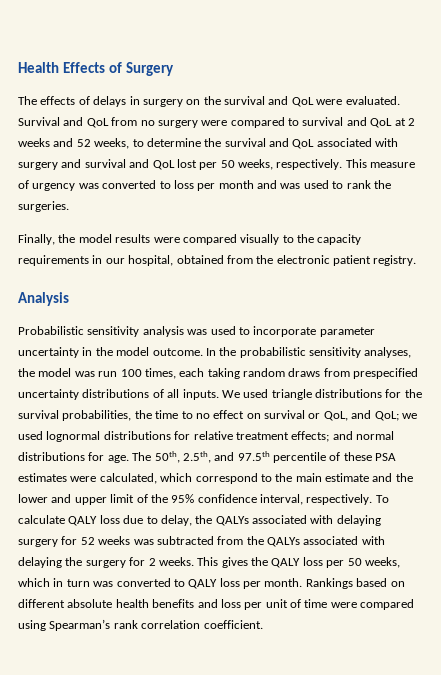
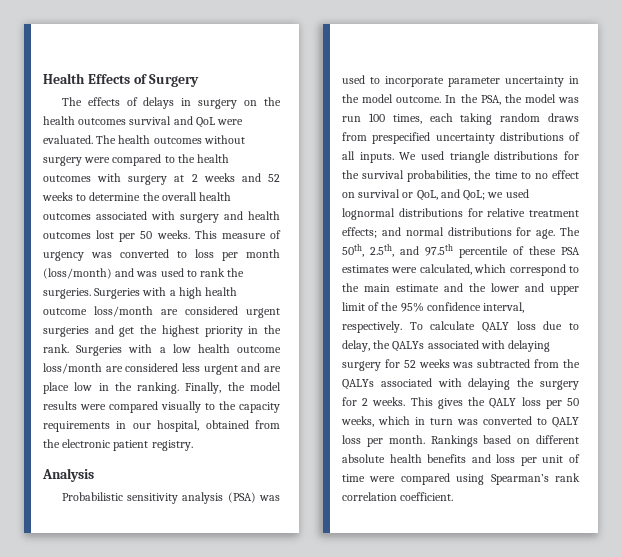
(221, 100) none -> [43,116,127,125] health outcomes
[18,117,393,128] Survival and QoL from no surgery were compared to survival and QoL -> [96,135,245,144] [43,154,230,166] [43,173,168,185] The health outcomes without surgery were compared to the health outcomes with surgery
[94,138,130,149] weeks, -> [42,192,73,201] weeks
[224,138,315,149] survival and QoL -> [161,192,232,201] [43,213,91,220] overall health outcomes
[84,159,175,170] survival and QoL -> [248,211,280,220] [43,232,91,239] health outcomes
[238,159,343,170] weeks, respectively. -> [156,230,190,239] weeks.
(254, 184) none -> [43,268,112,279] (loss/month)
(69, 206) // -> [94,287,238,299] [43,306,280,318] [43,325,281,337] [43,344,281,356] [43,363,281,375] [43,382,180,394] Surgeries with a high health outcome loss/month are considered urgent surgeries and get the highest priority in the rank. Surgeries with a low health outcome loss/month are considered less urgent and are place low in the ranking.
(184, 331) none -> [227,492,256,503] (PSA)
[239,347,412,358] probabilistic sensitivity analyses, -> [480,95,501,105] PSA,

